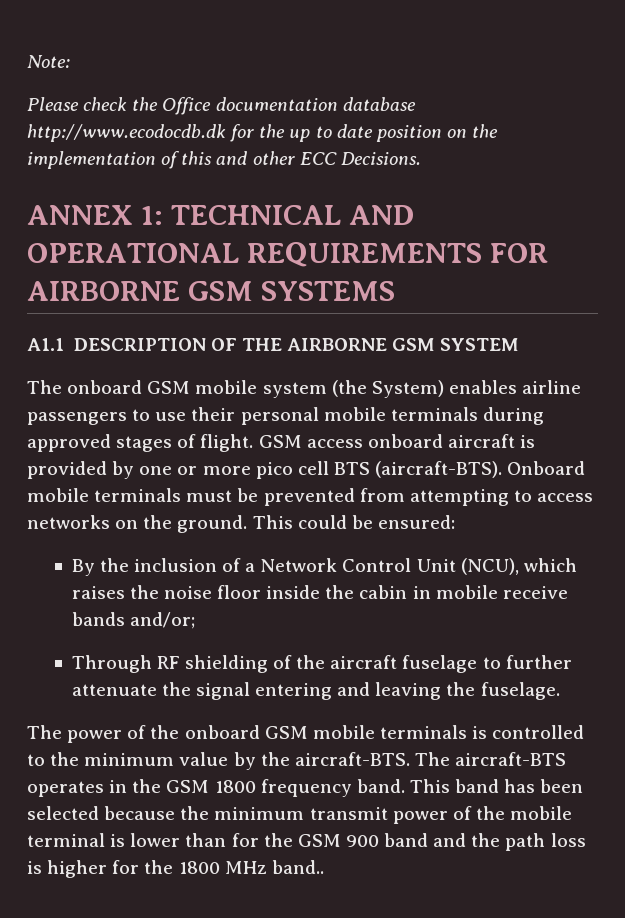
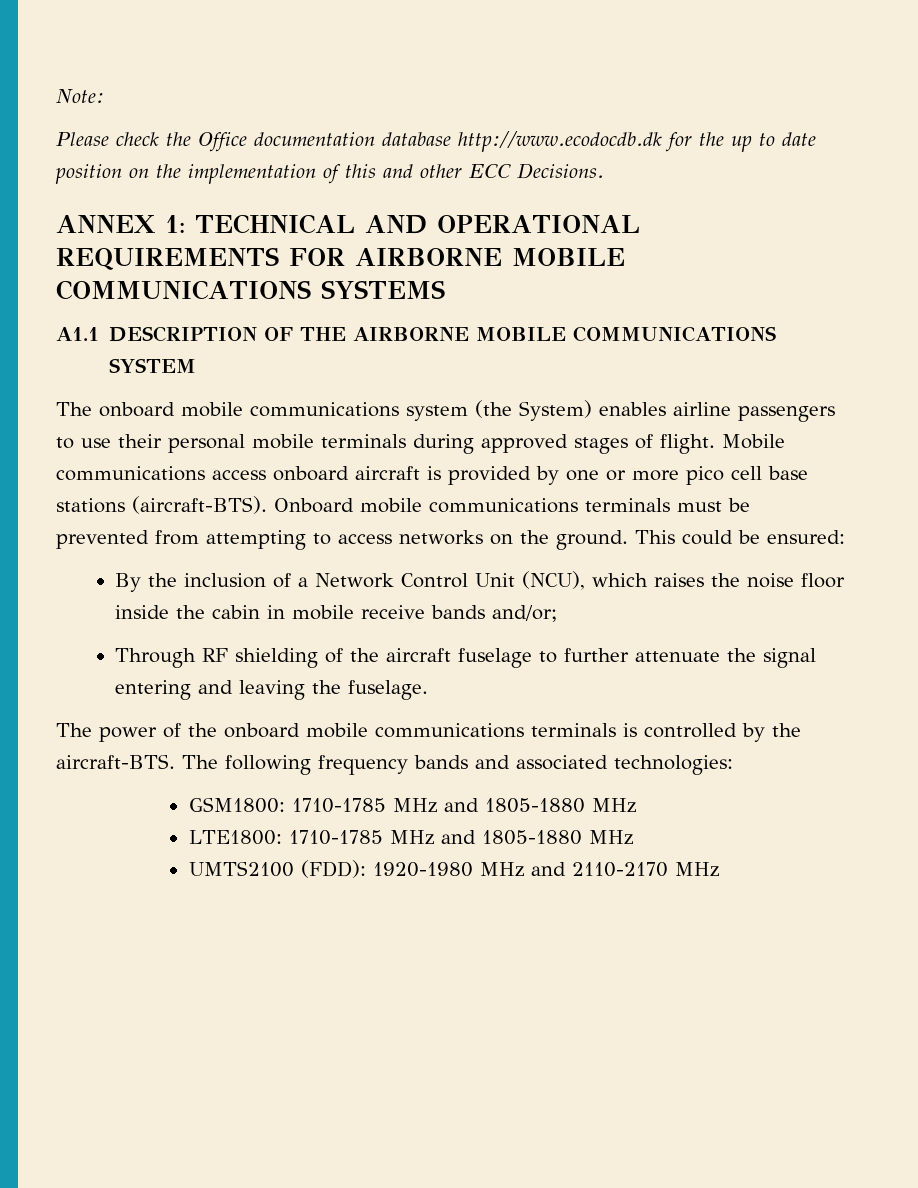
[187,281,253,301] GSM -> [512,248,625,266] [56,280,311,300] MOBILE COMMUNICATIONS
[392,338,436,351] GSM -> [476,326,777,342] MOBILE COMMUNICATIONS
[147,380,258,394] GSM mobile -> [181,402,399,417] mobile communications
[258,435,302,448] GSM -> [722,434,785,449] [56,466,205,481] Mobile communications
[333,462,370,475] BTS -> [768,466,808,480] [56,498,125,513] base stations
(89, 495) none -> [429,498,578,513] communications
[264,725,375,739] GSM mobile -> [306,723,524,738] mobile communications
[27,752,567,770] [27,779,584,797] [27,806,573,824] [27,833,586,851] [27,860,324,878] to the minimum value by the aircraft-BTS. The aircraft-BTS operates in the GSM 1800 frequency band. This band has been selected because the minimum transmit power of the mobile terminal is lower than for the GSM 900 band and the path loss is higher for the 1800 MHz band.. -> [742,723,801,742] [56,754,733,775] [188,797,636,813] [188,830,633,845] [188,860,719,878] by the aircraft-BTS. The following frequency bands and associated technologies: // GSM1800: 1710-1785 MHz and 1805-1880 MHz // LTE1800: 1710-1785 MHz and 1805-1880 MHz // UMTS2100 (FDD): 1920-1980 MHz and 2110-2170 MHz

